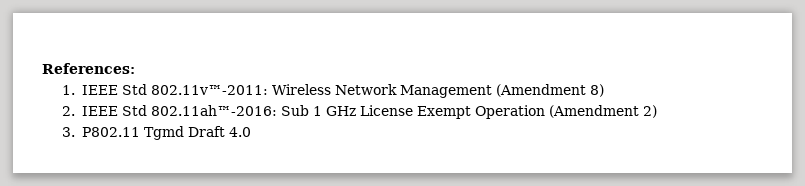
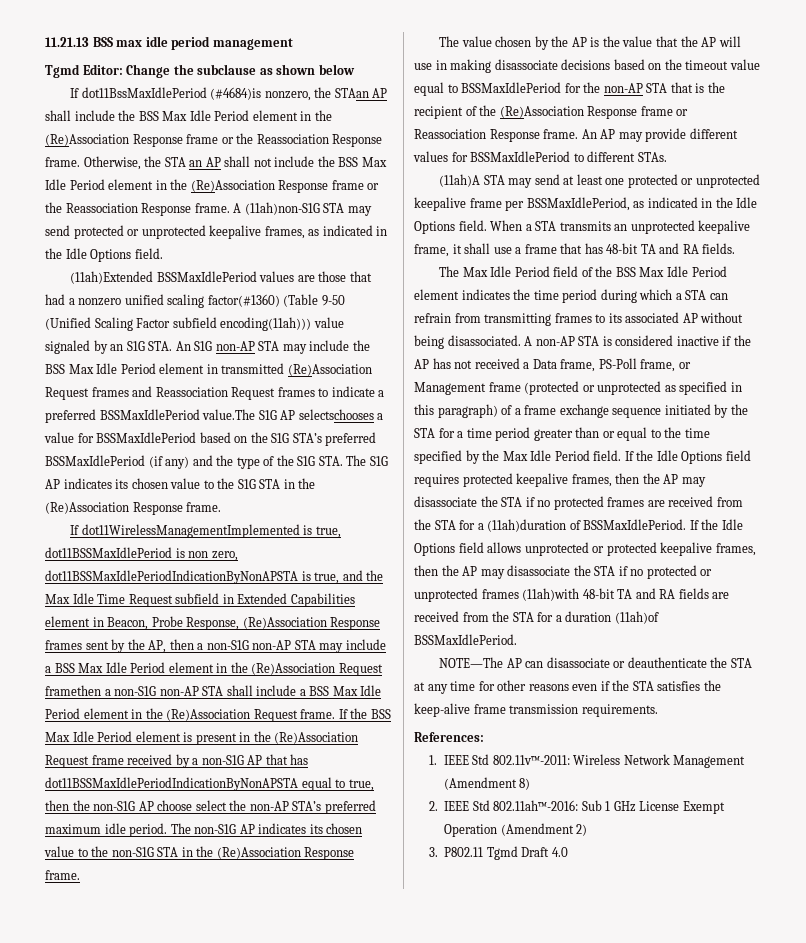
(42, 68) none -> [45,36,293,50] [45,64,355,78] [70,87,388,101] [45,110,332,121] [45,133,383,147] [45,156,387,170] [45,179,380,193] [45,202,372,216] [45,225,388,239] [45,248,163,262] [70,271,372,284] [45,294,345,308] [45,317,344,331] [45,340,370,354] [45,363,372,376] [45,386,385,400] [45,409,384,423] [44,432,377,446] [45,455,388,469] [45,478,316,489] [45,502,222,515] [70,524,341,538] [45,547,238,561] [45,570,384,584] [45,593,355,607] [45,616,381,630] [45,639,386,653] [45,662,383,676] [45,685,382,696] [45,708,391,722] [45,731,359,745] [45,754,309,768] [45,777,374,791] [45,800,376,814] [45,823,363,837] [44,846,355,860] [45,870,80,880] [439,36,741,50] [414,59,760,73] [414,82,725,96] [414,105,689,119] [414,128,738,142] [413,151,667,162] [439,174,760,188] [414,197,758,211] [414,220,751,234] [414,243,736,257] [439,266,727,277] [414,289,728,303] [414,312,744,326] [414,335,751,349] [414,358,691,372] [414,381,742,395] [414,404,748,418] [414,427,710,441] [414,450,751,464] [414,473,706,487] [414,496,743,510] [414,519,743,532] [414,542,756,556] [414,565,713,579] [414,588,730,602] [414,611,659,624] [414,634,517,645] [439,657,752,668] [414,680,721,694] [414,703,658,717] 11.21.13 BSS max idle period management // Tgmd Editor: Change the subclause as shown below // If dot11BssMaxIdlePeriod (#4684)is nonzero, the STAan AP shall include the BSS Max Idle Period element in the (Re)Association Response frame or the Reassociation Response frame. Otherwise, the STA an AP shall not include the BSS Max Idle Period element in the (Re)Association Response frame or the Reassociation Response frame. A (11ah)non-S1G STA may send protected or unprotected keepalive frames, as indicated in the Idle Options field. // (11ah)Extended BSSMaxIdlePeriod values are those that had a nonzero unified scaling factor(#1360) (Table 9-50 (Unified Scaling Factor subfield encoding(11ah))) value signaled by an S1G STA. An S1G non-AP STA may include the BSS Max Idle Period element in transmitted (Re)Association Request frames and Reassociation Request frames to indicate a preferred BSSMaxIdlePeriod value.The S1G AP selectschooses a value for BSSMaxIdlePeriod based on the S1G STA’s preferred BSSMaxIdlePeriod (if any) and the type of the S1G STA. The S1G AP indicates its chosen value to the S1G STA in the (Re)Association Response frame. // If dot11WirelessManagementImplemented is true, dot11BSSMaxIdlePeriod is non zero, dot11BSSMaxIdlePeriodIndicationByNonAPSTA is true, and the Max Idle Time Request subfield in Extended Capabilities element in Beacon, Probe Response, (Re)Association Response frames sent by the AP, then a non-S1G non-AP STA may include a BSS Max Idle Period element in the (Re)Association Request framethen a non-S1G non-AP STA shall include a BSS Max Idle Period element in the (Re)Association Request frame. If the BSS Max Idle Period element is present in the (Re)Association Request frame received by a non-S1G AP that has dot11BSSMaxIdlePeriodIndicationByNonAPSTA equal to true, then the non-S1G AP choose select the non-AP STA’s preferred maximum idle period. The non-S1G AP indicates its chosen value to the non-S1G STA in the (Re)Association Response frame. // The value chosen by the AP is the value that the AP will use in making disassociate decisions based on the timeout value equal to BSSMaxIdlePeriod for the non-AP STA that is the recipient of the (Re)Association Response frame or Reassociation Response frame. An AP may provide different values for BSSMaxIdlePeriod to different STAs. // (11ah)A STA may send at least one protected or unprotected keepalive frame per BSSMaxIdlePeriod, as indicated in the Idle Options field. When a STA transmits an unprotected keepalive frame, it shall use a frame that has 48-bit TA and RA fields. // The Max Idle Period field of the BSS Max Idle Period element indicates the time period during which a STA can refrain from transmitting frames to its associated AP without being disassociated. A non-AP STA is considered inactive if the AP has not received a Data frame, PS-Poll frame, or Management frame (protected or unprotected as specified in this paragraph) of a frame exchange sequence initiated by the STA for a time period greater than or equal to the time specified by the Max Idle Period field. If the Idle Options field requires protected keepalive frames, then the AP may disassociate the STA if no protected frames are received from the STA for a (11ah)duration of BSSMaxIdlePeriod. If the Idle Options field allows unprotected or protected keepalive frames, then the AP may disassociate the STA if no protected or unprotected frames (11ah)with 48-bit TA and RA fields are received from the STA for a duration (11ah)of BSSMaxIdlePeriod. // NOTE—The AP can disassociate or deauthenticate the STA at any time for other reasons even if the STA satisfies the keep-alive frame transmission requirements. //

